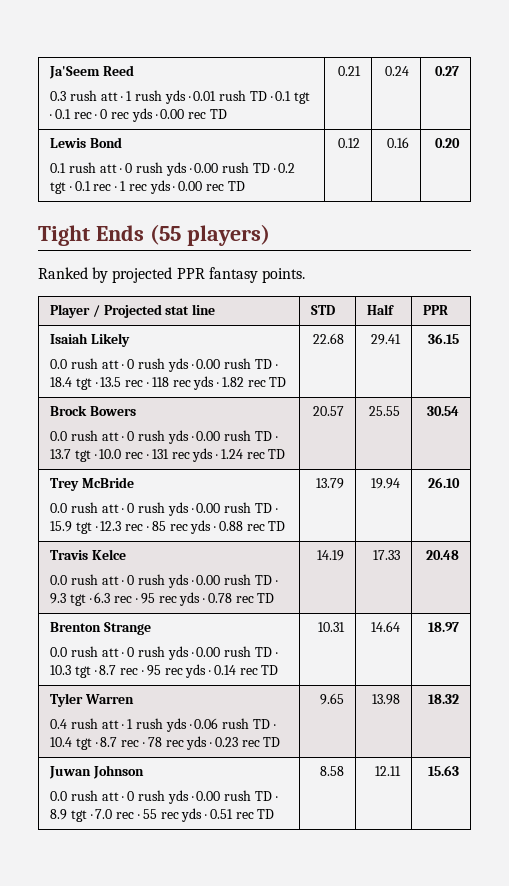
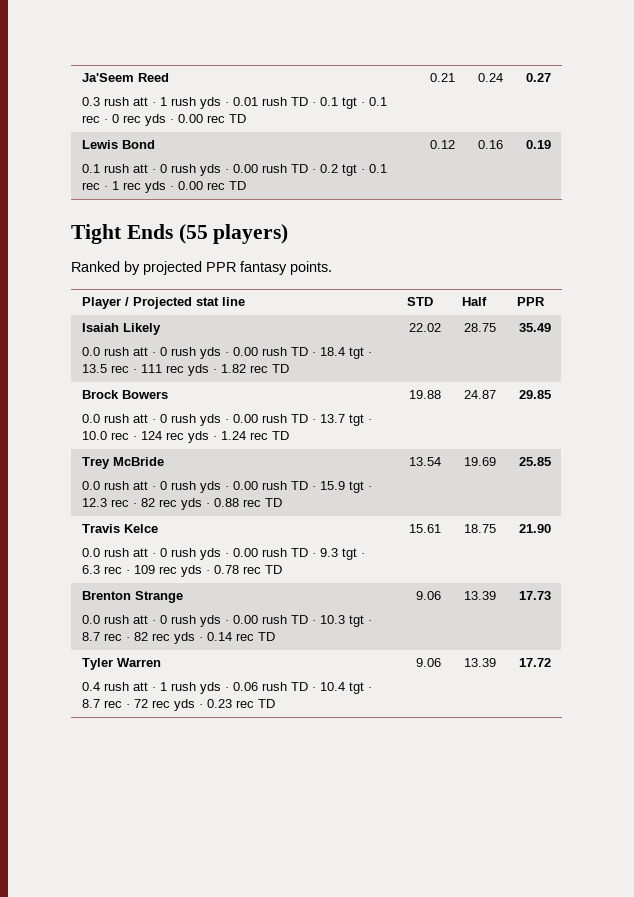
[434,138,460,148] 0.20 -> [525,140,551,149] 0.19
[151,377,169,387] 118 -> [141,364,163,373] 111
[312,333,344,344] [370,334,401,345] [427,333,459,344] 22.68 | 29.41 | 36.15 -> [408,323,441,332] [463,323,496,332] [518,323,551,332] 22.02 | 28.75 | 35.49
[151,449,169,459] 131 -> [141,431,163,440] 124
[312,406,344,416] [368,406,400,416] [426,406,459,416] 20.57 | 25.55 | 30.54 -> [408,390,441,399] [463,390,496,399] [518,390,551,399] 19.88 | 24.87 | 29.85
[151,521,166,531] 85 -> [141,498,156,507] 82
[315,478,344,489] [370,478,400,489] [427,477,460,488] 13.79 | 19.94 | 26.10 -> [408,457,441,466] [463,457,496,466] [518,457,551,466] 13.54 | 19.69 | 25.85
[140,593,155,604] 95 -> [134,565,156,574] 109
[316,550,344,561] [372,550,400,560] [425,550,459,560] 14.19 | 17.33 | 20.48 -> [408,524,441,533] [463,524,496,533] [518,524,551,533] 15.61 | 18.75 | 21.90
[146,665,161,676] 95 -> [134,632,149,641] 82
[317,622,345,632] [370,621,400,632] [427,622,459,632] 10.31 | 14.64 | 18.97 -> [415,591,441,600] [463,591,496,600] [518,591,551,600] 9.06 | 13.39 | 17.73
[147,737,162,747] 78 -> [134,699,149,708] 72
[319,693,344,705] [371,694,400,705] [427,694,459,704] [49,765,144,779] [50,790,278,804] [50,808,275,822] [319,766,344,776] [374,766,401,776] [427,765,459,776] 9.65 | 13.98 | 18.32 // Juwan Johnson // 0.0 rush att · 0 rush yds · 0.00 rush TD · 8.9 tgt · 7.0 rec · 55 rec yds · 0.51 rec TD | 8.58 | 12.11 | 15.63 -> [415,658,441,667] [463,658,496,667] [518,658,551,667] 9.06 | 13.39 | 17.72

